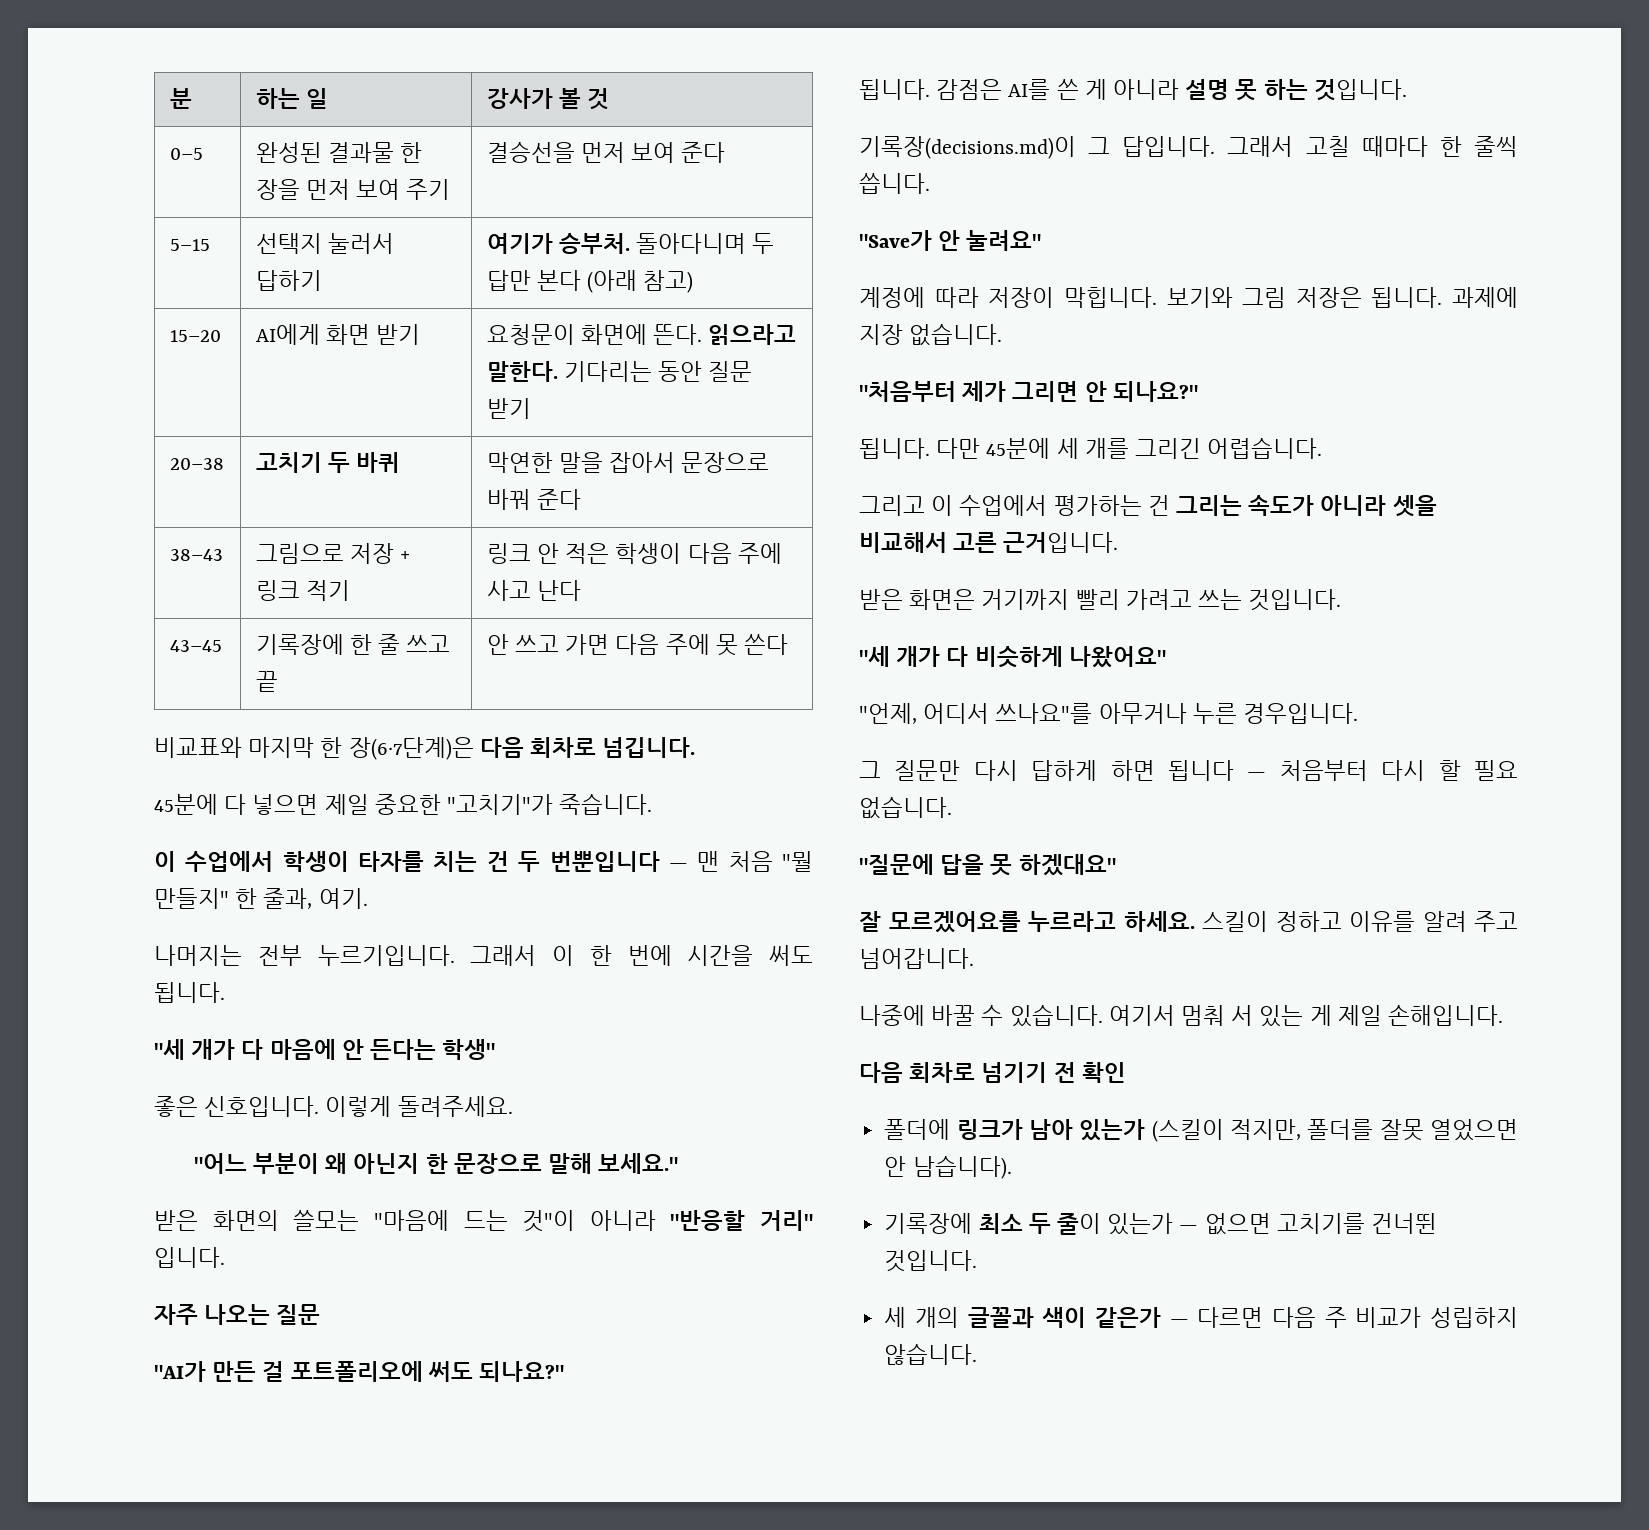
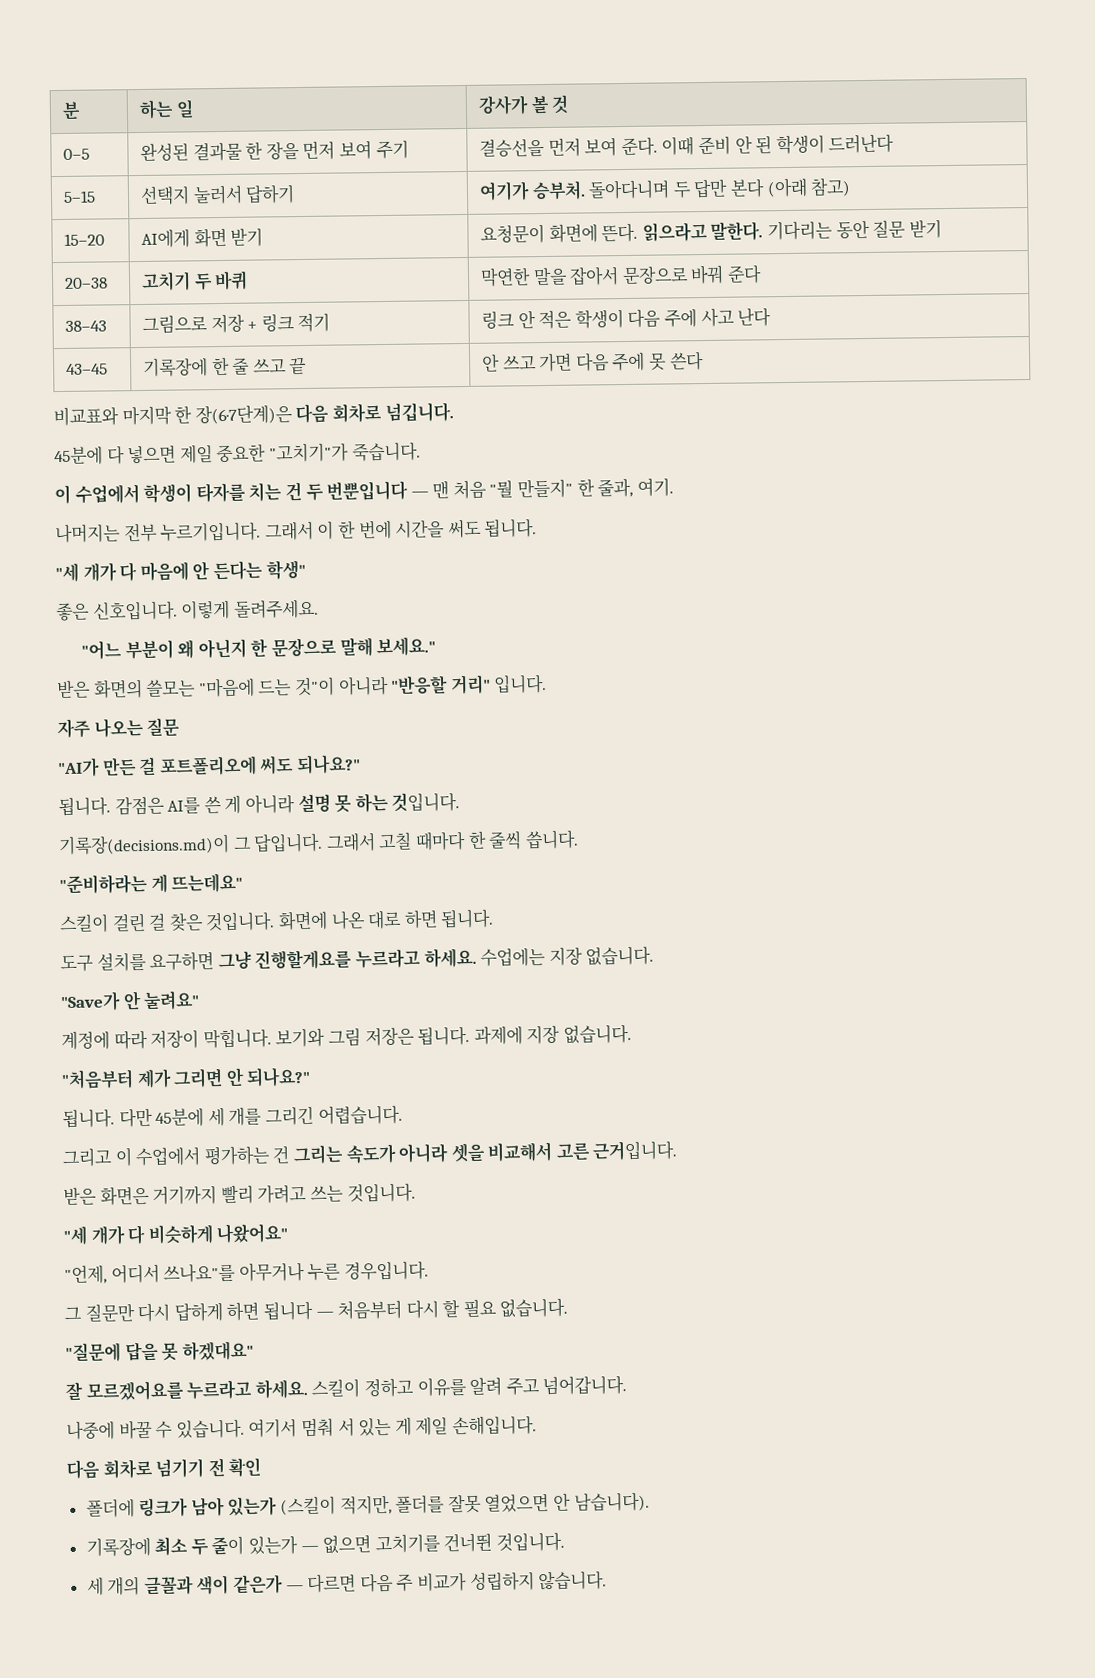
[681,142,726,163] 준다 -> [620,133,895,157] 준다. 이때 준비 안 된 학생이 드러난다
(930, 183) none -> [59,872,244,895] [59,909,495,934] [60,946,655,973] // "준비하라는 게 뜨는데요" // 스킬이 걸린 걸 찾은 것입니다. 화면에 나온 대로 하면 됩니다. // 도구 설치를 요구하면 그냥 진행할게요를 누르라고 하세요. 수업에는 지장 없습니다.

